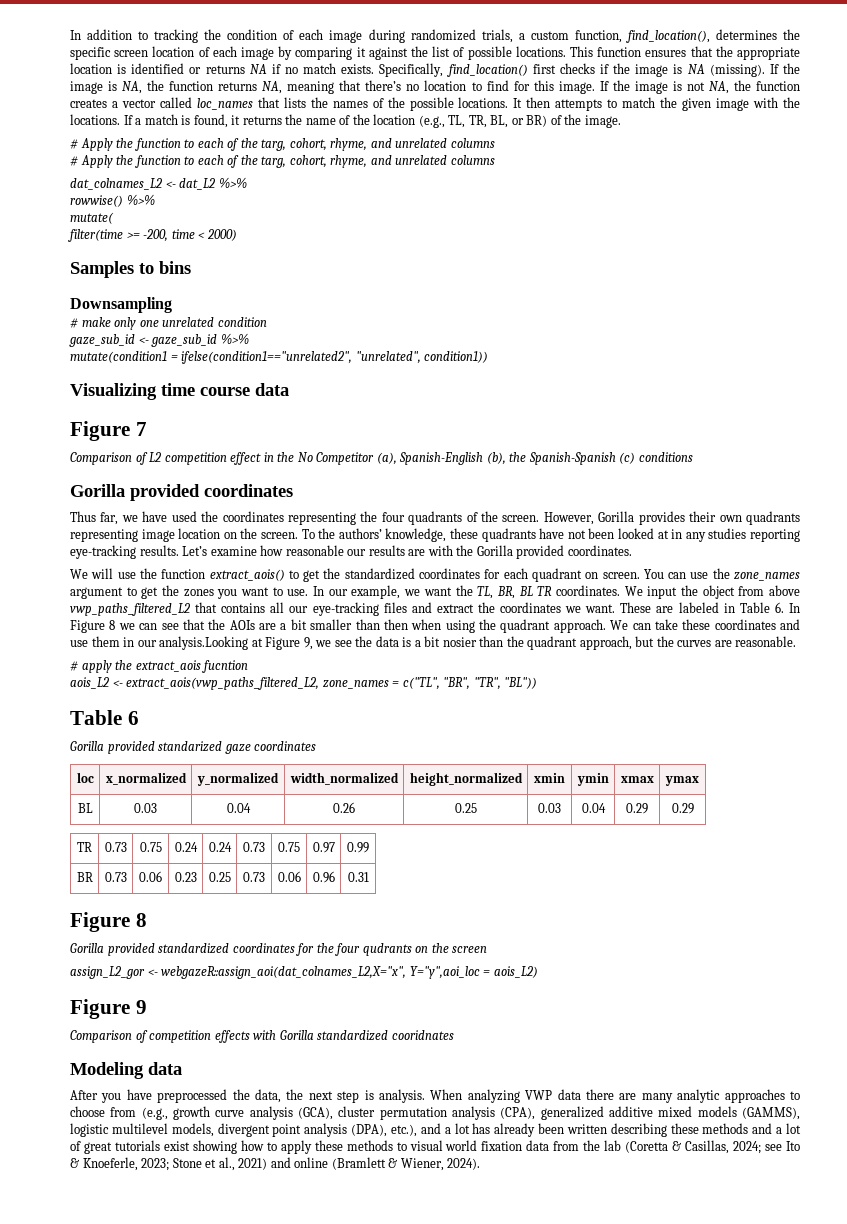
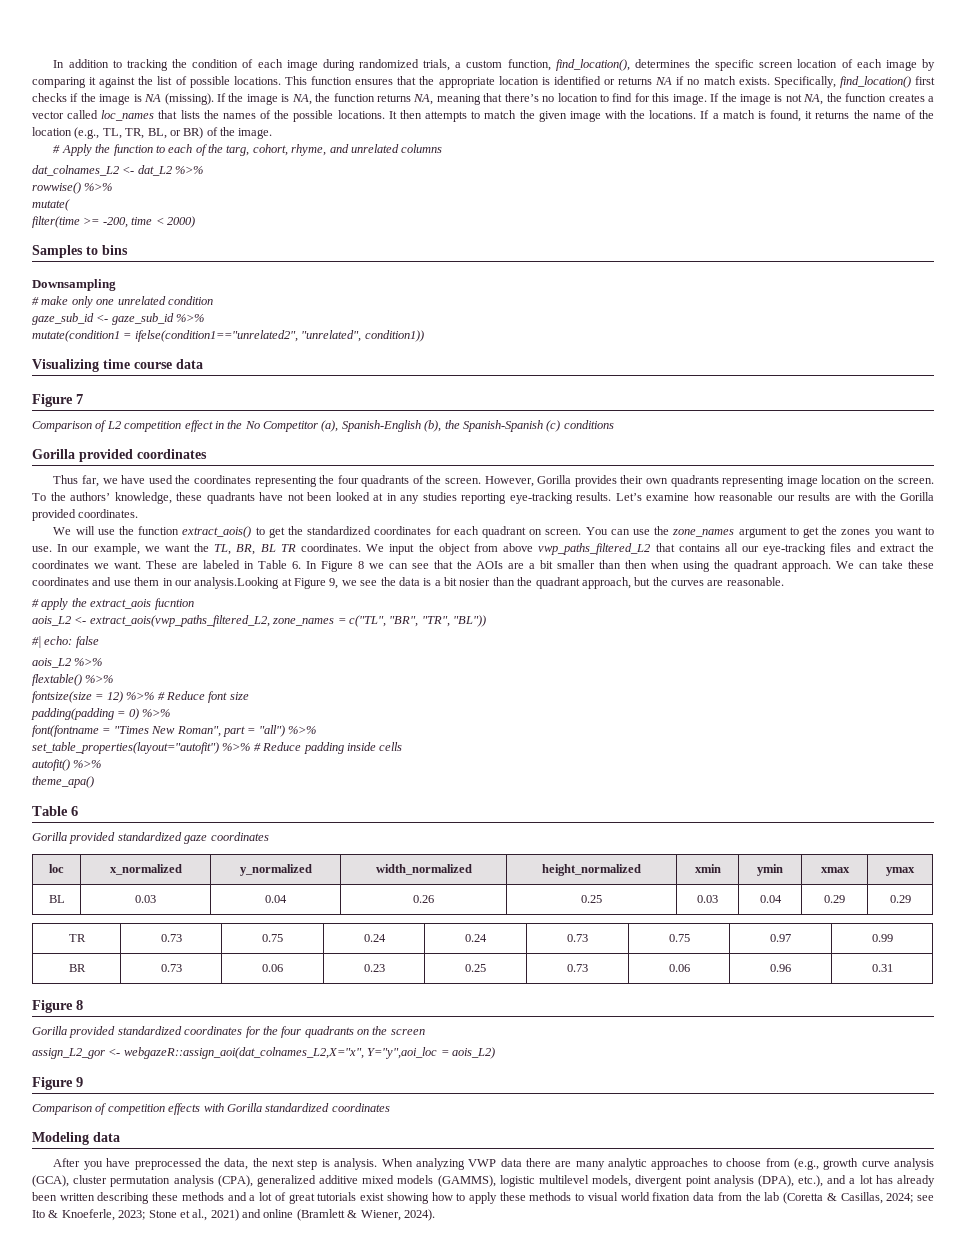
[70,155,495,168] // # Apply the function to each of the targ, cohort, rhyme, and unrelated columns -> (443, 148) none
(538, 683) none -> [32,636,99,648] [32,658,103,668] [32,674,114,686] [32,691,249,703] [31,708,171,720] [32,725,316,737] [32,742,403,754] [32,759,102,771] [32,776,94,788] // #| echo: false // aois_L2 %>% // flextable() %>% // fontsize(size = 12) %>% # Reduce font size // padding(padding = 0) %>% // font(fontname = "Times New Roman", part = "all") %>% // set_table_properties(layout="autofit") %>% # Reduce padding inside cells // autofit() %>% // theme_apa()
[158,741,223,752] standarized -> [117,832,182,841] standardized
[362,943,412,956] qudrants -> [304,1026,354,1038] quadrants
[391,1030,454,1040] cooridnates -> [331,1103,390,1112] coordinates

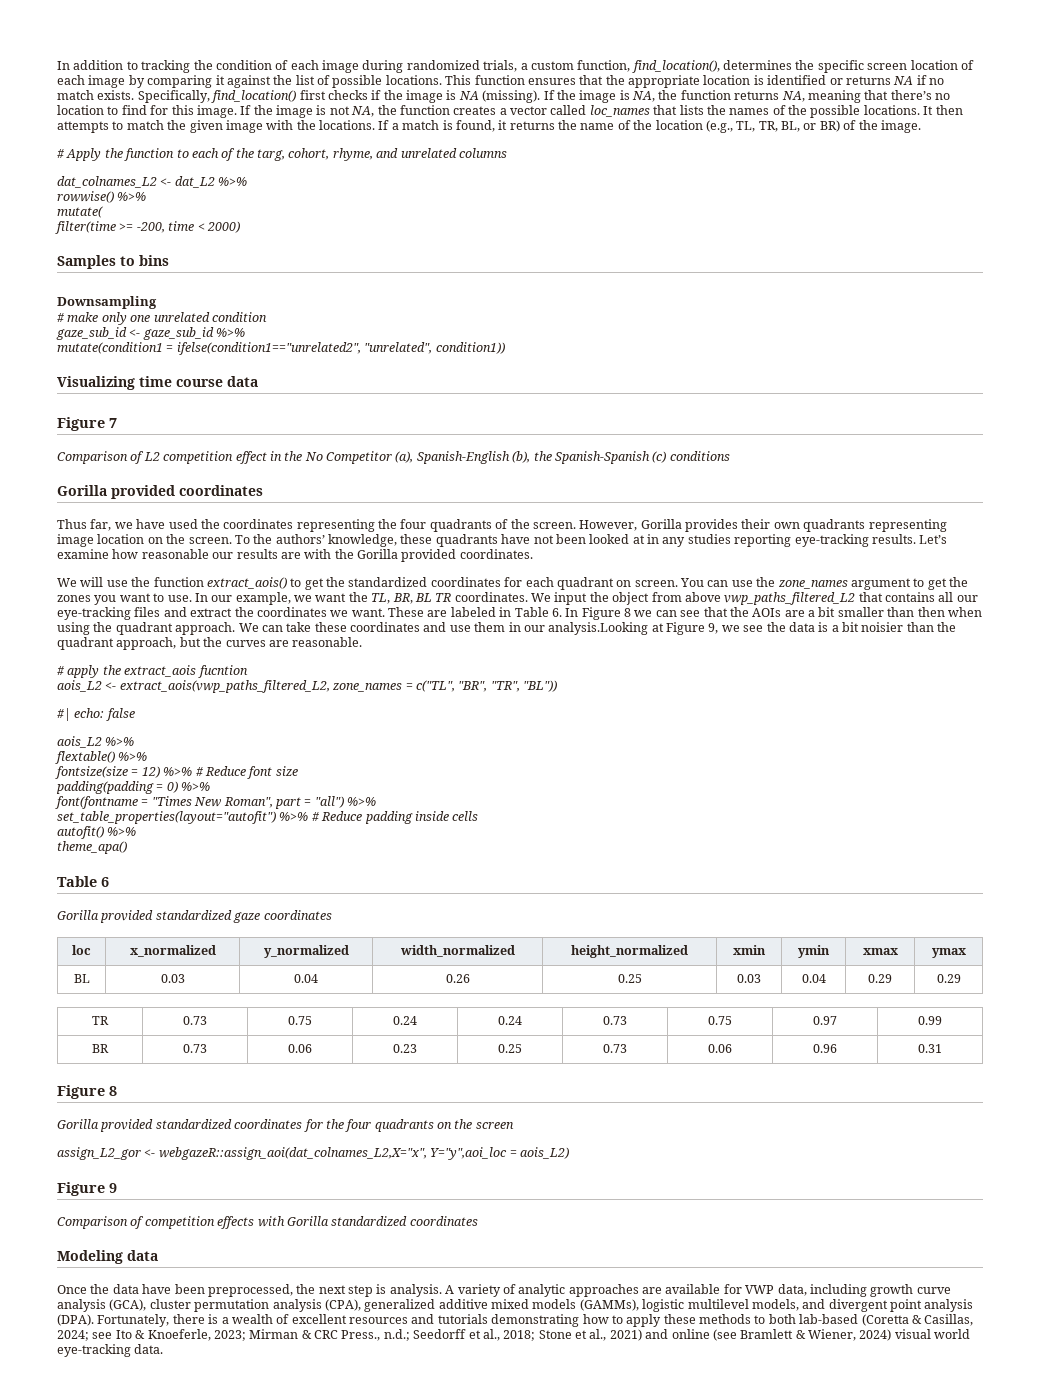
[459,578,491,586] nosier -> [861,622,904,632] noisier
[53,1158,249,1170] After you have preprocessed the data, -> [57,1284,293,1297] Once the data have been preprocessed,
[381,1158,819,1170] When analyzing VWP data there are many analytic approaches to choose from (e.g., -> [445,1284,867,1297] A variety of analytic approaches are available for VWP data, including
[437,1175,496,1187] (GAMMS), -> [579,1299,639,1311] (GAMMs),
(632, 1181) none -> [802,1299,826,1309] and
[757,1175,935,1187] [32,1192,429,1204] (DPA), etc.), and a lot has already been written describing these methods and a lot of great tutorials exist showing -> [57,1314,580,1327] (DPA). Fortunately, there is a wealth of excellent resources and tutorials demonstrating
[587,1192,780,1201] visual world fixation data from the lab -> [768,1314,859,1324] both lab-based
(146, 1215) none -> [249,1329,536,1341] Mirman & CRC Press., n.d.; Seedorff et al., 2018;
[296,1209,435,1221] (Bramlett & Wiener, 2024). -> [712,1329,971,1341] [57,1344,164,1357] (see Bramlett & Wiener, 2024) visual world eye-tracking data.

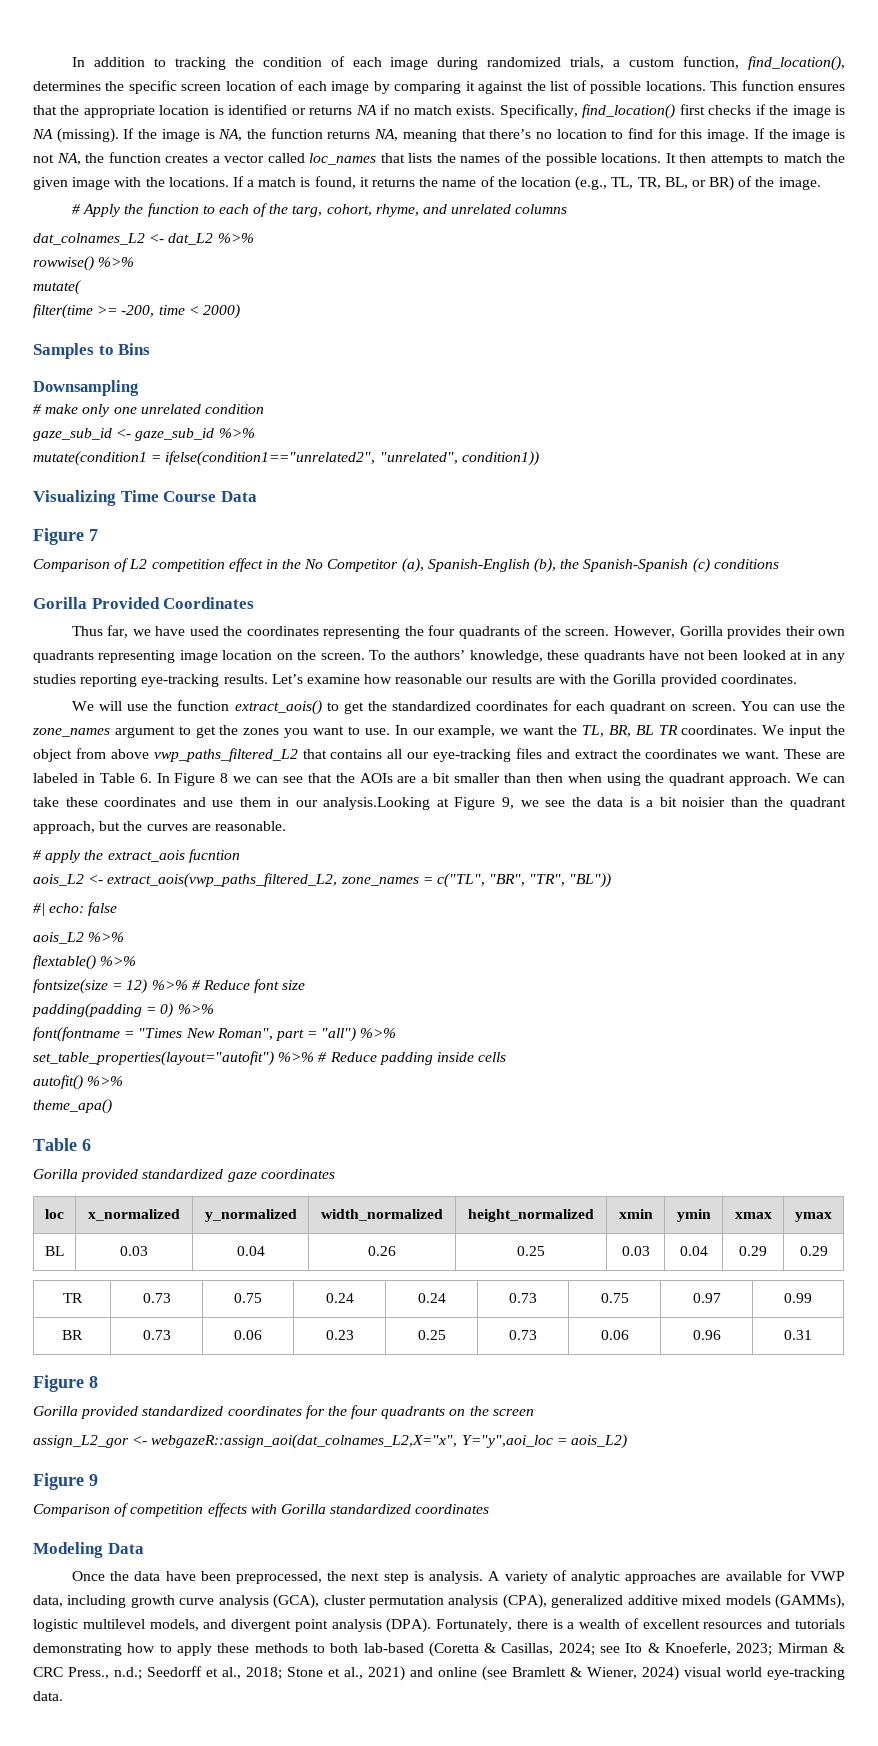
[139,255,169,266] bins -> [118,343,151,355] Bins
[139,376,258,387] time course data -> [120,490,257,502] Time Course Data
[111,485,263,499] provided coordinates -> [91,597,255,609] Provided Coordinates
[127,1250,158,1261] data -> [107,1543,144,1554] Data

